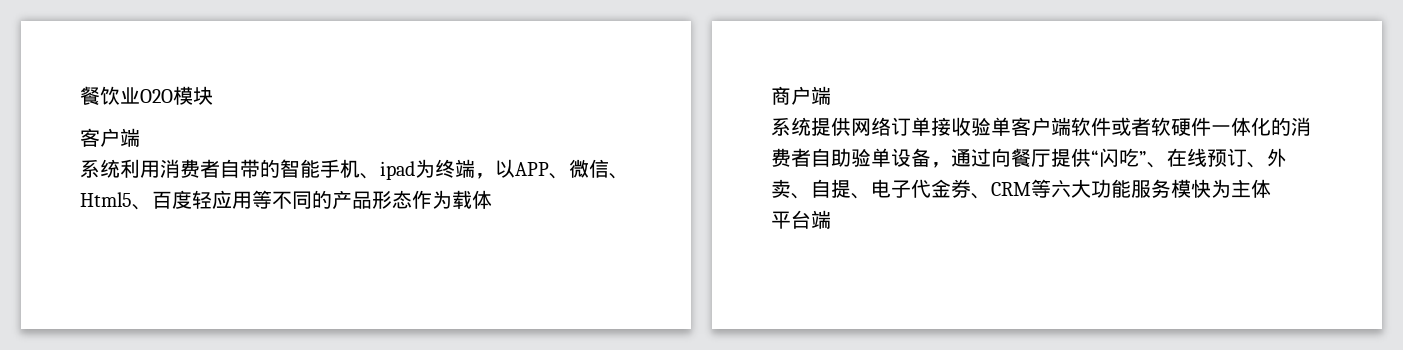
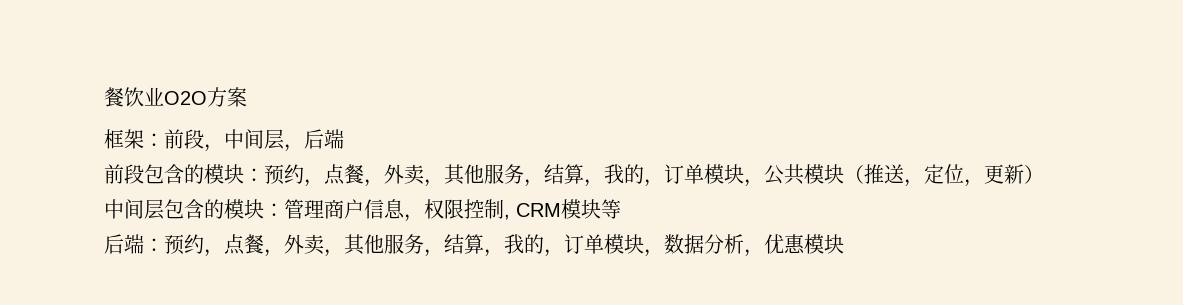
[173,86,213,105] [80,128,140,147] [80,159,629,180] [80,190,492,210] [771,86,831,105] [771,117,1311,137] [771,148,1287,168] [771,179,1271,199] [771,210,831,229] 模块 // 客户端 // 系统利用消费者自带的智能手机、ipad为终端，以APP、微信、Html5、百度轻应用等不同的产品形态作为载体 // 商户端 // 系统提供网络订单接收验单客户端软件或者软硬件一体化的消费者自助验单设备，通过向餐厅提供“闪吃”、在线预订、外卖、自提、电子代金券、CRM等六大功能服务模快为主体 // 平台端 -> [207,87,247,107] [104,129,344,152] [104,164,1044,187] [104,199,621,222] [104,234,844,257] 方案 // 框架：前段，中间层，后端 // 前段包含的模块：预约，点餐，外卖，其他服务，结算，我的，订单模块，公共模块（推送，定位，更新） // 中间层包含的模块：管理商户信息，权限控制, CRM模块等 // 后端：预约，点餐，外卖，其他服务，结算，我的，订单模块，数据分析，优惠模块

